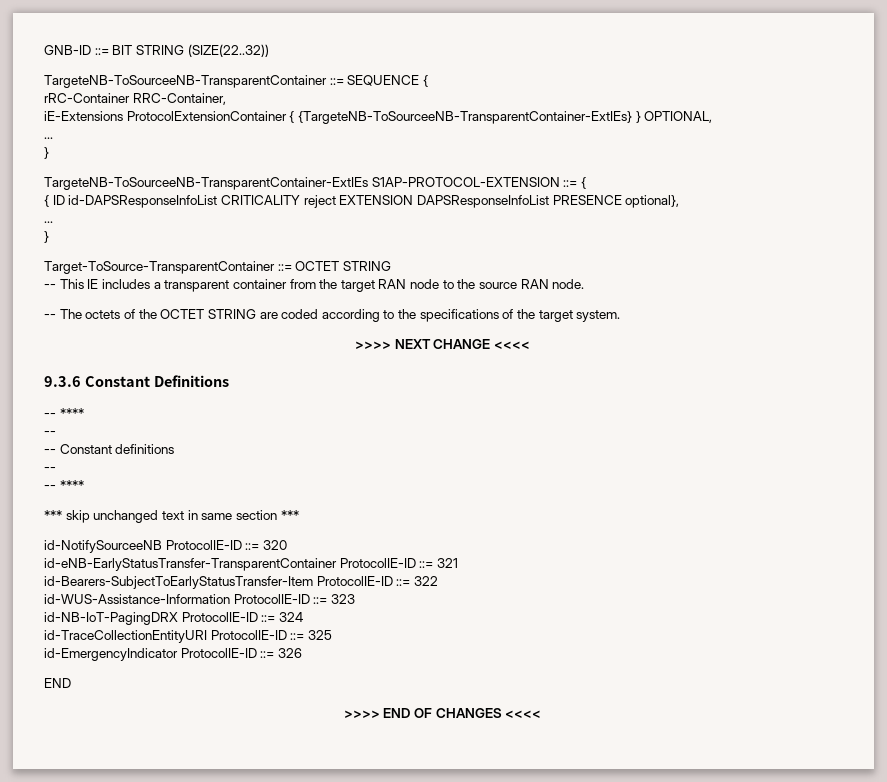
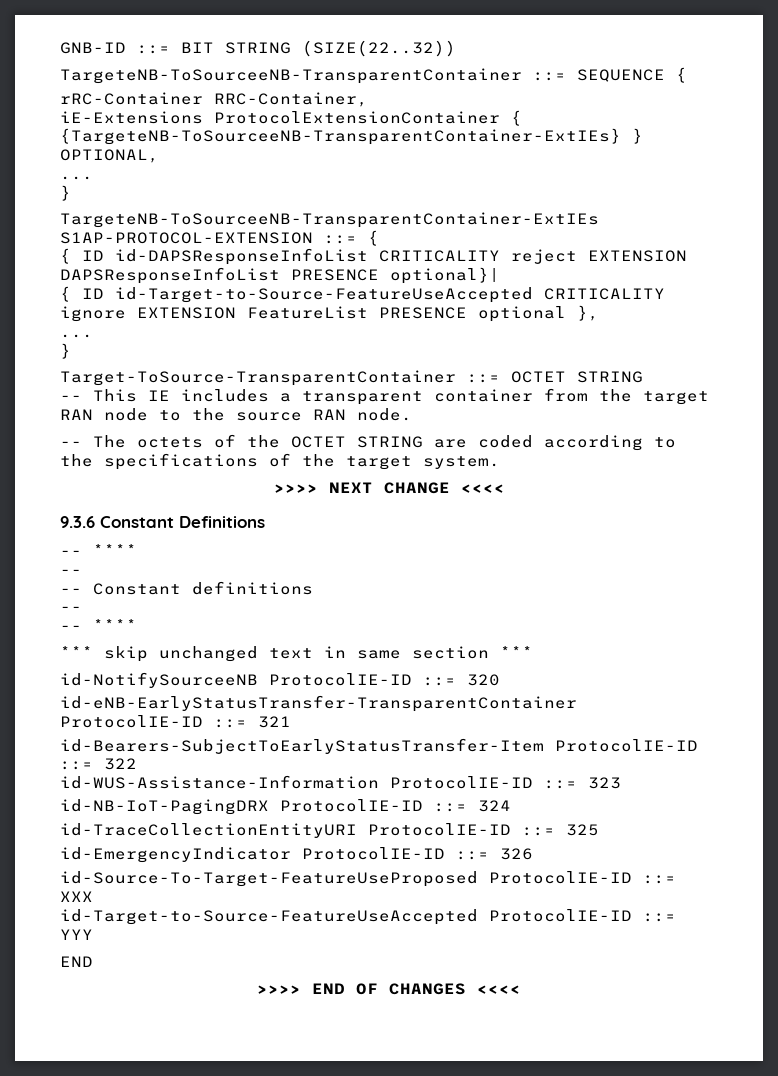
[625,195,680,208] optional}, -> [390,267,500,284] [60,286,665,303] [60,305,599,322] optional}| // { ID id-Target-to-Source-FeatureUseAccepted CRITICALITY ignore EXTENSION FeatureList PRESENCE optional },
(302, 653) none -> [60,871,676,887] [60,891,93,902] [60,909,676,925] [60,929,93,940] // id-Source-To-Target-FeatureUseProposed ProtocolIE-ID ::= XXX // id-Target-to-Source-FeatureUseAccepted ProtocolIE-ID ::= YYY

